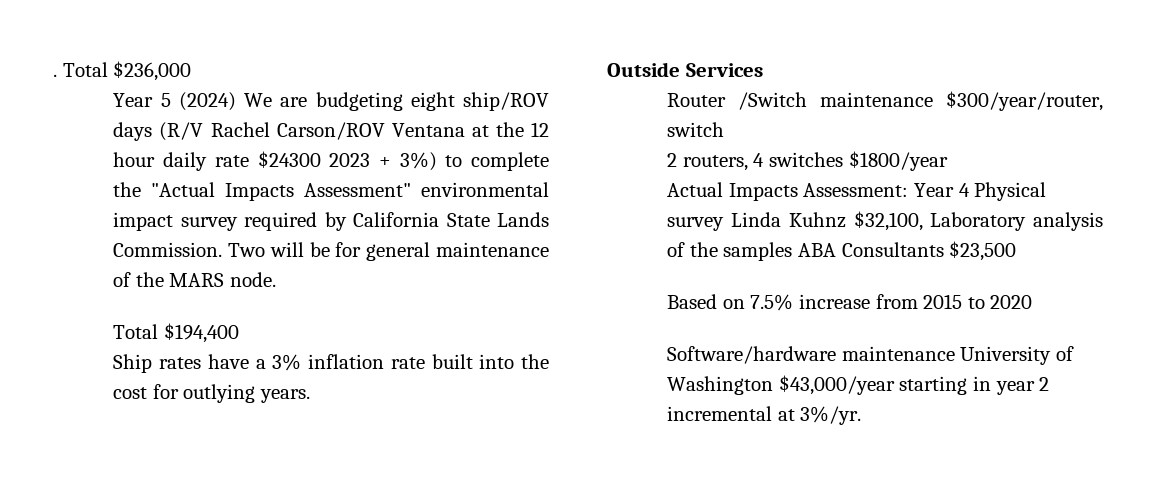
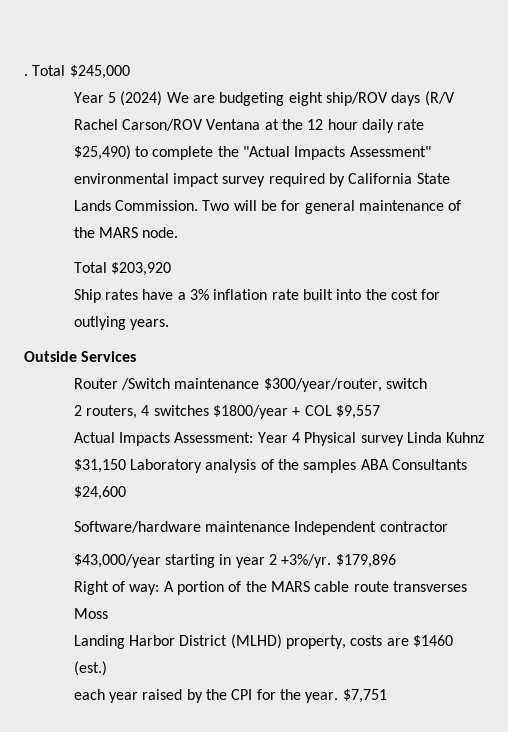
[113,61,192,81] $236,000 -> [69,65,130,79] $245,000
[257,151,437,171] $24300 2023 + 3%) -> [73,145,131,160] $25,490)
[163,323,239,343] $194,400 -> [111,262,172,276] $203,920
(948, 161) none -> [292,405,381,419] + COL $9,557
[853,211,923,231] $32,100, -> [73,459,126,473] $31,150
[949,241,1017,261] [667,294,1033,311] $23,500 // Based on 7.5% increase from 2015 to 2020 -> [73,486,126,500] $24,600
[960,346,1074,365] [667,376,774,395] University of Washington -> [294,521,448,535] Independent contractor //
[667,406,862,425] incremental at 3%/yr. -> [281,554,396,568] [73,581,467,595] [73,608,108,619] [73,634,454,649] [73,661,107,676] [73,689,387,703] +3%/yr. $179,896 // Right of way: A portion of the MARS cable route transverses Moss // Landing Harbor District (MLHD) property, costs are $1460 (est.) // each year raised by the CPI for the year. $7,751

